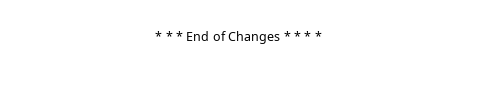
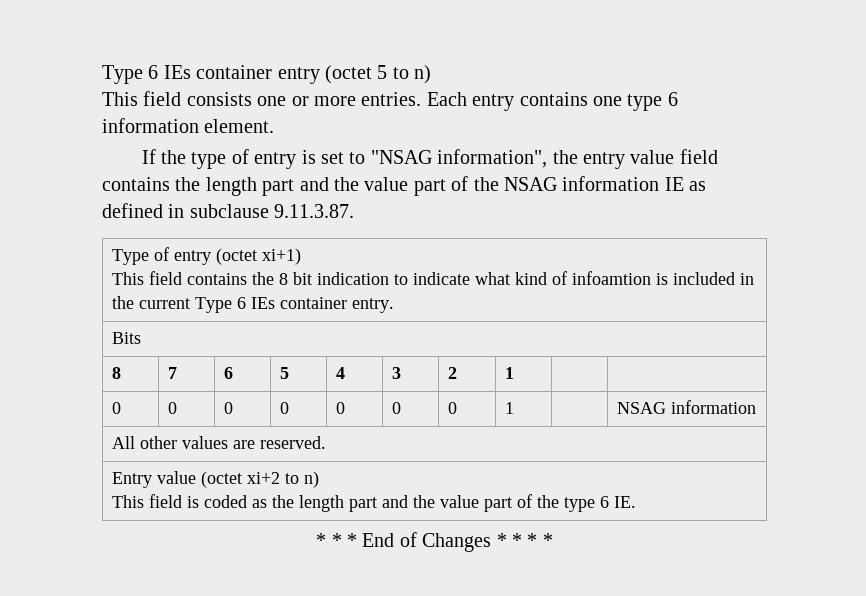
(155, 36) none -> [102,65,432,84] [102,91,678,111] [102,118,275,133] [141,149,718,169] [102,176,707,196] [102,203,355,218] [112,247,302,265] [112,271,755,285] [112,296,395,313] [112,332,142,344] [112,367,122,379] [168,367,178,379] [224,367,234,379] [280,367,290,379] [336,367,346,379] [392,367,402,379] [448,367,458,379] [505,367,515,379] [112,402,122,414] [168,402,178,414] [224,402,234,414] [280,402,290,414] [336,402,346,414] [392,402,402,414] [448,402,458,414] [505,402,515,414] [617,400,757,414] [112,436,327,449] [112,471,320,488] [112,494,637,512] Type 6 IEs container entry (octet 5 to n) // This field consists one or more entries. Each entry contains one type 6 information element. // If the type of entry is set to "NSAG information", the entry value field contains the length part and the value part of the NSAG information IE as defined in subclause 9.11.3.87. // Type of entry (octet xi+1) // This field contains the 8 bit indication to indicate what kind of infoamtion is included in the current Type 6 IEs container entry. // Bits // 8 | 7 | 6 | 5 | 4 | 3 | 2 | 1 | | // 0 | 0 | 0 | 0 | 0 | 0 | 0 | 1 | | NSAG information // All other values are reserved. // Entry value (octet xi+2 to n) // This field is coded as the length part and the value part of the type 6 IE. //

